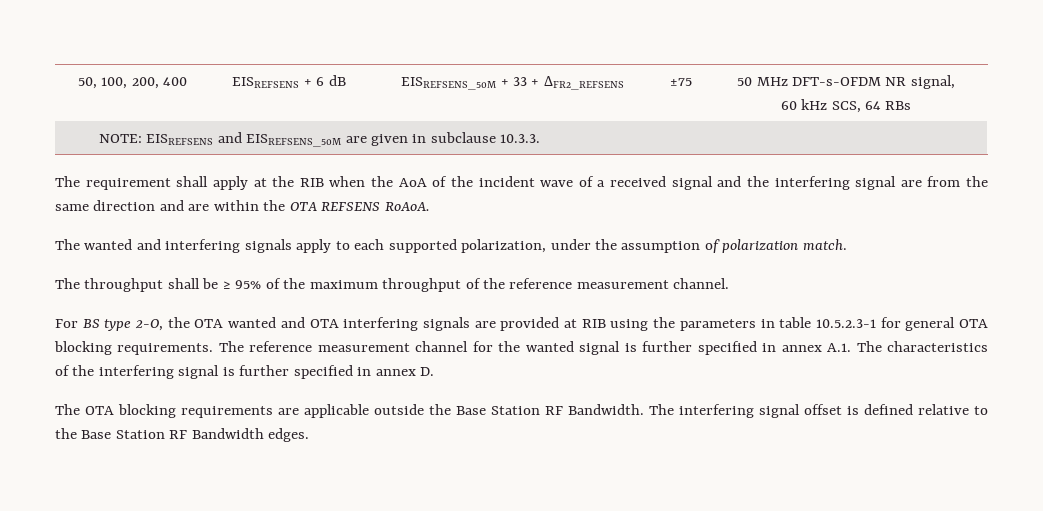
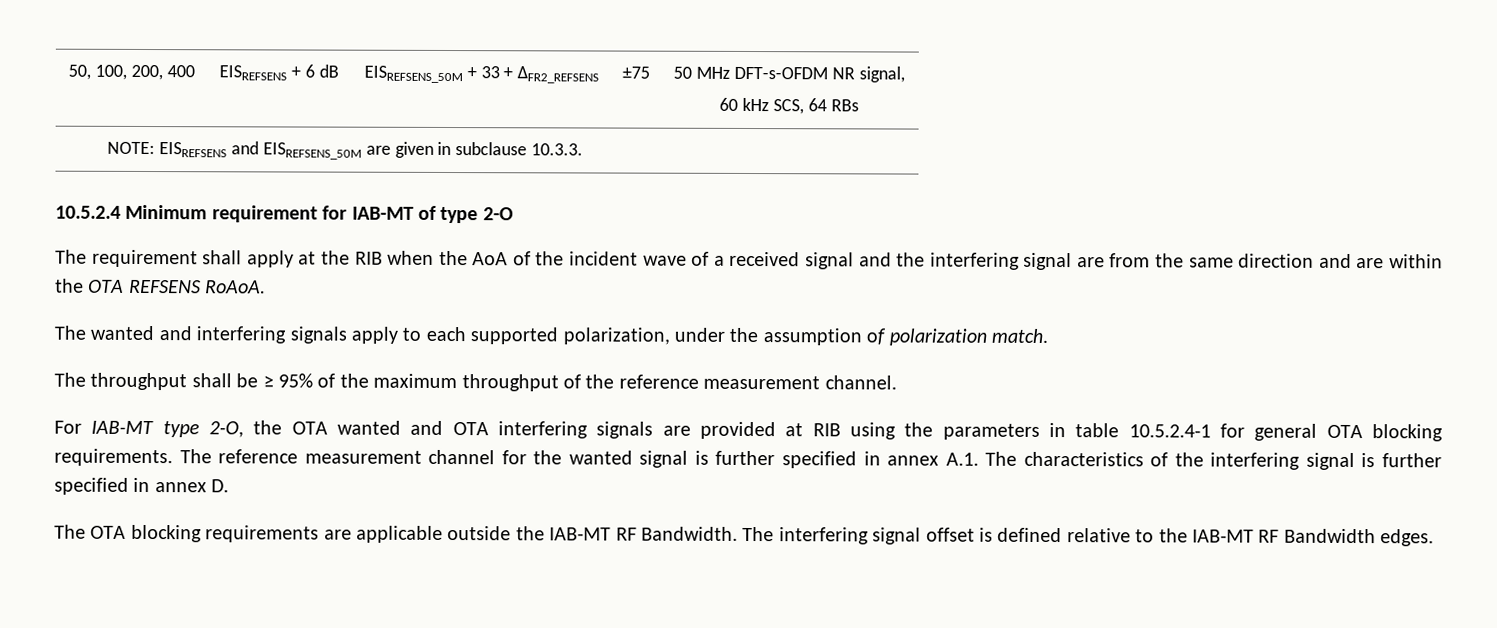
(541, 138) none -> [55,204,514,224] // 10.5.2.4 Minimum requirement for IAB-MT of type 2-O
[82,319,100,328] BS -> [91,420,155,435] IAB-MT
[815,319,876,328] 10.5.2.3-1 -> [1128,424,1211,438] 10.5.2.4-1
[456,406,540,415] Base Station -> [549,527,612,541] IAB-MT
[81,430,165,439] Base Station -> [1192,529,1254,543] IAB-MT

